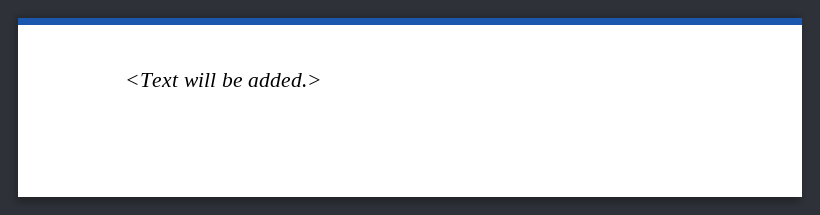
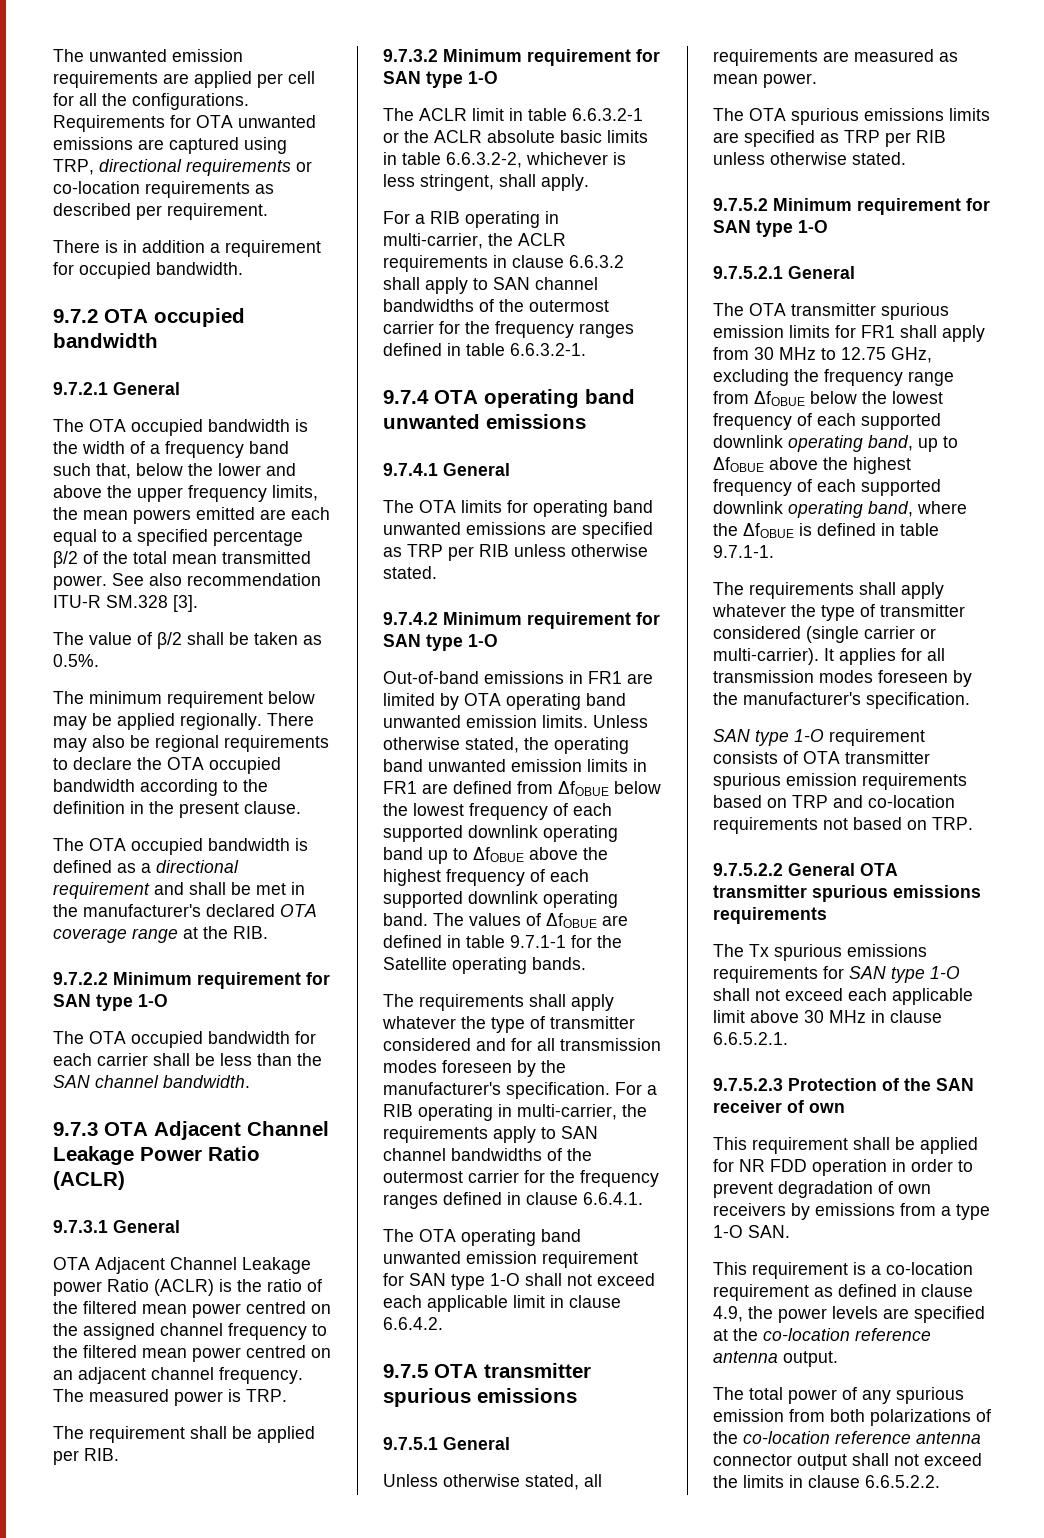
[125,73,323,87] <Text will be added.> -> [53,49,243,62] [53,71,315,88] [53,93,249,110] [53,115,316,132] [53,137,287,154] [53,159,312,176] [53,181,274,198] [53,203,268,220] [53,240,321,257] [53,262,243,279] [53,308,245,327] [53,333,158,348] [53,382,180,395] [53,419,308,436] [53,441,289,458] [53,463,296,479] [53,485,318,502] [53,507,330,524] [53,529,303,546] [53,551,311,568] [53,573,321,590] [53,595,198,612] [53,632,322,649] [53,654,99,667] [53,691,315,708] [53,713,314,730] [53,735,329,752] [53,757,281,774] [53,779,268,796] [53,801,301,818] [53,838,308,855] [53,860,239,873] [53,882,305,899] [53,904,317,917] [53,926,268,943] [53,972,330,989] [53,994,168,1011] [53,1031,316,1048] [53,1053,322,1066] [53,1075,250,1088] [53,1121,329,1140] [53,1146,260,1165] [53,1171,125,1190] [53,1220,180,1233] [53,1257,311,1274] [53,1279,322,1296] [53,1301,331,1318] [53,1323,327,1340] [53,1345,331,1362] [53,1367,303,1384] [53,1389,287,1406] [53,1426,315,1443] [53,1448,119,1465] [383,49,660,66] [383,71,498,88] [383,108,643,121] [383,130,648,143] [383,152,626,168] [383,174,589,191] [383,211,559,228] [383,233,566,249] [383,255,624,272] [383,277,598,294] [383,299,609,312] [383,321,634,338] [383,343,586,356] [383,389,635,408] [383,414,586,429] [383,463,510,476] [383,500,653,517] [383,522,653,539] [383,544,648,561] [383,566,437,579] [383,612,660,629] [383,634,498,651] [383,671,653,684] [383,693,626,710] [383,715,648,728] [383,737,629,754] [383,759,647,772] [383,781,661,796] [383,803,612,820] [383,825,618,842] [383,847,608,864] [383,869,589,886] [383,891,618,908] [383,913,628,928] [383,935,622,948] [383,957,586,974] [383,994,614,1011] [382,1016,635,1033] [383,1038,661,1051] [383,1060,566,1077] [383,1082,657,1099] [383,1104,647,1121] [383,1126,598,1143] [383,1148,592,1161] [383,1170,659,1187] [383,1192,643,1209] [383,1229,581,1246] [383,1251,638,1268] [383,1273,655,1290] [383,1295,621,1312] [383,1317,443,1330] [383,1363,591,1378] [383,1388,577,1407] [383,1437,510,1450] [383,1474,602,1490] [713,49,958,66] [713,73,817,88] [713,108,990,125] [713,130,946,147] [713,152,906,165] [713,198,990,215] [713,220,828,237] [713,266,855,279] [713,303,949,320] [713,325,985,342] [713,347,932,363] [713,369,954,386] [713,391,943,406] [713,413,941,430] [713,435,958,452] [713,457,911,474] [713,479,941,496] [713,501,967,518] [713,523,939,538] [713,545,774,558] [713,582,944,599] [712,604,965,621] [713,626,936,643] [713,648,945,665] [713,670,972,687] [713,692,970,709] [713,729,925,746] [713,751,930,764] [713,773,967,790] [713,795,955,808] [713,817,973,834] [713,863,898,876] [713,885,981,902] [713,907,827,924] [713,944,927,961] [713,966,960,983] [713,988,973,1005] [713,1010,942,1023] [713,1032,788,1045] [713,1078,974,1091] [713,1100,845,1113] [713,1137,978,1154] [713,1159,973,1176] [713,1181,931,1198] [713,1203,990,1220] [713,1225,790,1238] [713,1262,973,1279] [713,1284,973,1301] [713,1306,985,1323] [713,1328,931,1341] [713,1351,838,1367] [713,1387,964,1404] [713,1409,991,1426] [713,1431,981,1444] [713,1453,982,1470] [713,1475,940,1488] The unwanted emission requirements are applied per cell for all the configurations. Requirements for OTA unwanted emissions are captured using TRP, directional requirements or co-location requirements as described per requirement. // There is in addition a requirement for occupied bandwidth. // 9.7.2 OTA occupied bandwidth // 9.7.2.1 General // The OTA occupied bandwidth is the width of a frequency band such that, below the lower and above the upper frequency limits, the mean powers emitted are each equal to a specified percentage β/2 of the total mean transmitted power. See also recommendation ITU-R SM.328 [3]. // The value of β/2 shall be taken as 0.5%. // The minimum requirement below may be applied regionally. There may also be regional requirements to declare the OTA occupied bandwidth according to the definition in the present clause. // The OTA occupied bandwidth is defined as a directional requirement and shall be met in the manufacturer's declared OTA coverage range at the RIB. // 9.7.2.2 Minimum requirement for SAN type 1-O // The OTA occupied bandwidth for each carrier shall be less than the SAN channel bandwidth. // 9.7.3 OTA Adjacent Channel Leakage Power Ratio (ACLR) // 9.7.3.1 General // OTA Adjacent Channel Leakage power Ratio (ACLR) is the ratio of the filtered mean power centred on the assigned channel frequency to the filtered mean power centred on an adjacent channel frequency. The measured power is TRP. // The requirement shall be applied per RIB. // 9.7.3.2 Minimum requirement for SAN type 1-O // The ACLR limit in table 6.6.3.2-1 or the ACLR absolute basic limits in table 6.6.3.2-2, whichever is less stringent, shall apply. // For a RIB operating in multi-carrier, the ACLR requirements in clause 6.6.3.2 shall apply to SAN channel bandwidths of the outermost carrier for the frequency ranges defined in table 6.6.3.2-1. // 9.7.4 OTA operating band unwanted emissions // 9.7.4.1 General // The OTA limits for operating band unwanted emissions are specified as TRP per RIB unless otherwise stated. // 9.7.4.2 Minimum requirement for SAN type 1-O // Out-of-band emissions in FR1 are limited by OTA operating band unwanted emission limits. Unless otherwise stated, the operating band unwanted emission limits in FR1 are defined from ΔfOBUE below the lowest frequency of each supported downlink operating band up to ΔfOBUE above the highest frequency of each supported downlink operating band. The values of ΔfOBUE are defined in table 9.7.1-1 for the Satellite operating bands. // The requirements shall apply whatever the type of transmitter considered and for all transmission modes foreseen by the manufacturer's specification. For a RIB operating in multi-carrier, the requirements apply to SAN channel bandwidths of the outermost carrier for the frequency ranges defined in clause 6.6.4.1. // The OTA operating band unwanted emission requirement for SAN type 1-O shall not exceed each applicable limit in clause 6.6.4.2. // 9.7.5 OTA transmitter spurious emissions // 9.7.5.1 General // Unless otherwise stated, all requirements are measured as mean power. // The OTA spurious emissions limits are specified as TRP per RIB unless otherwise stated. // 9.7.5.2 Minimum requirement for SAN type 1-O // 9.7.5.2.1 General // The OTA transmitter spurious emission limits for FR1 shall apply from 30 MHz to 12.75 GHz, excluding the frequency range from ΔfOBUE below the lowest frequency of each supported downlink operating band, up to ΔfOBUE above the highest frequency of each supported downlink operating band, where the ΔfOBUE is defined in table 9.7.1-1. // The requirements shall apply whatever the type of transmitter considered (single carrier or multi-carrier). It applies for all transmission modes foreseen by the manufacturer's specification. // SAN type 1-O requirement consists of OTA transmitter spurious emission requirements based on TRP and co-location requirements not based on TRP. // 9.7.5.2.2 General OTA transmitter spurious emissions requirements // The Tx spurious emissions requirements for SAN type 1-O shall not exceed each applicable limit above 30 MHz in clause 6.6.5.2.1. // 9.7.5.2.3 Protection of the SAN receiver of own // This requirement shall be applied for NR FDD operation in order to prevent degradation of own receivers by emissions from a type 1-O SAN. // This requirement is a co-location requirement as defined in clause 4.9, the power levels are specified at the co-location reference antenna output. // The total power of any spurious emission from both polarizations of the co-location reference antenna connector output shall not exceed the limits in clause 6.6.5.2.2.

